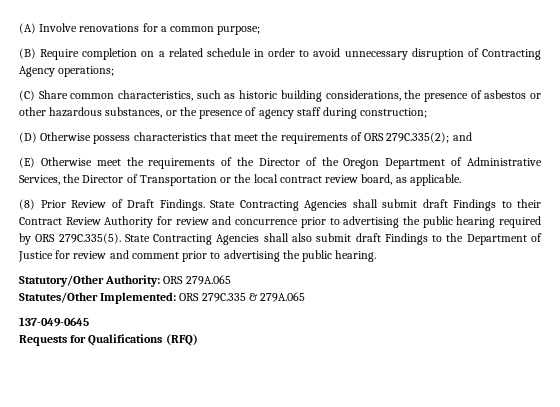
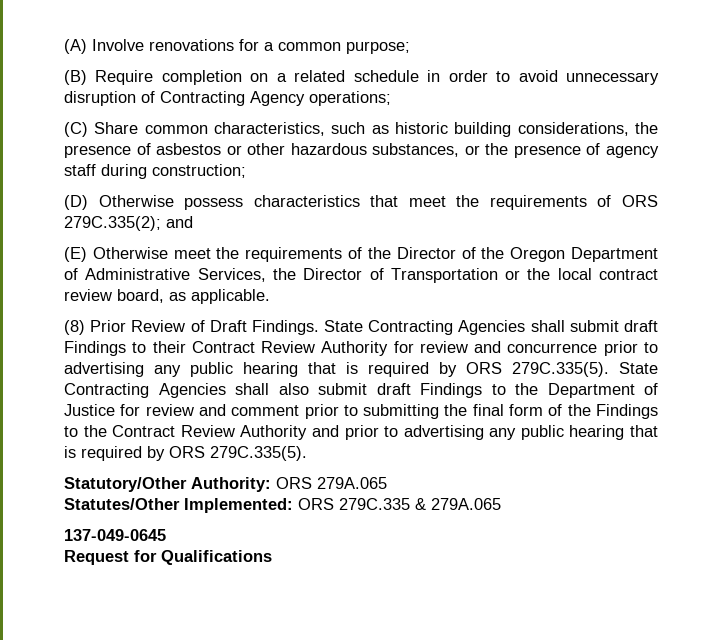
[402,216,496,228] the public hearing -> [154,362,358,377] any public hearing that is
[223,250,377,262] advertising the public hearing. -> [363,404,659,419] [64,425,658,440] [64,446,307,461] submitting the final form of the Findings to the Contract Review Authority and prior to advertising any public hearing that is required by ORS 279C.335(5).
[19,335,67,346] Requests -> [64,550,129,565] Request
[165,334,198,346] (RFQ) -> (272, 557) none

